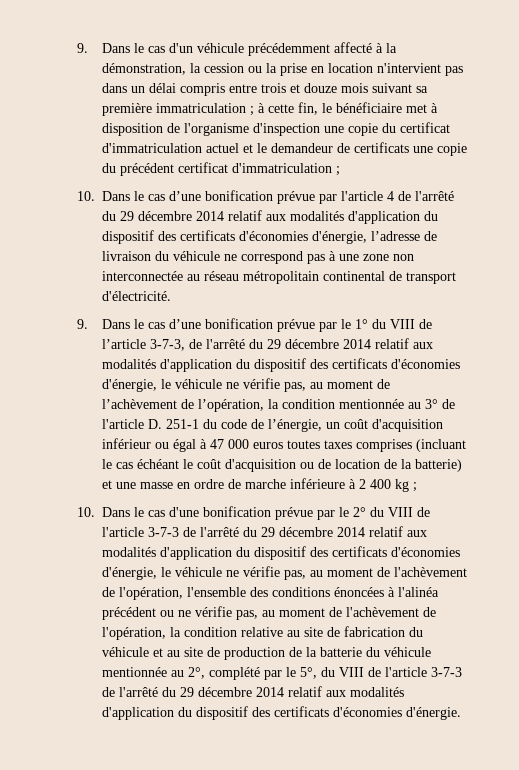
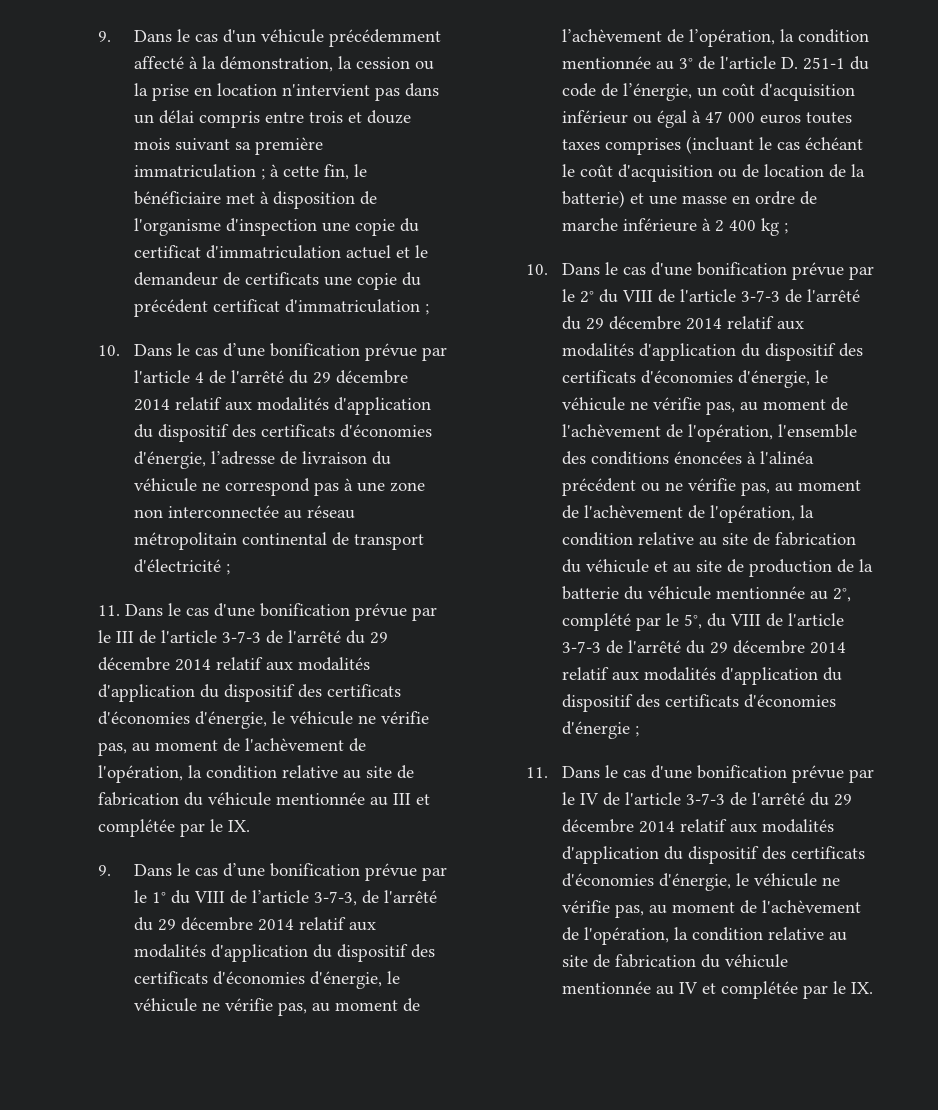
[101,291,171,301] d'électricité. -> [134,559,231,575] [97,603,437,621] [97,630,388,644] [97,657,370,671] [97,684,401,702] [97,711,429,729] [97,738,366,756] [97,765,414,783] [97,792,430,806] [97,819,250,837] d'électricité ; // 11. Dans le cas d'une bonification prévue par le III de l'article 3-7-3 de l'arrêté du 29 décembre 2014 relatif aux modalités d'application du dispositif des certificats d'économies d'énergie, le véhicule ne vérifie pas, au moment de l'achèvement de l'opération, la condition relative au site de fabrication du véhicule mentionnée au III et complétée par le IX.
[405,707,461,720] d'énergie. -> [562,721,640,739] [525,765,875,783] [562,792,853,806] [562,819,835,833] [562,846,866,864] [562,873,841,891] [562,900,862,918] [562,927,848,945] [562,954,789,968] [562,981,874,999] d'énergie ; // 11. Dans le cas d'une bonification prévue par le IV de l'article 3-7-3 de l'arrêté du 29 décembre 2014 relatif aux modalités d'application du dispositif des certificats d'économies d'énergie, le véhicule ne vérifie pas, au moment de l'achèvement de l'opération, la condition relative au site de fabrication du véhicule mentionnée au IV et complétée par le IX.

